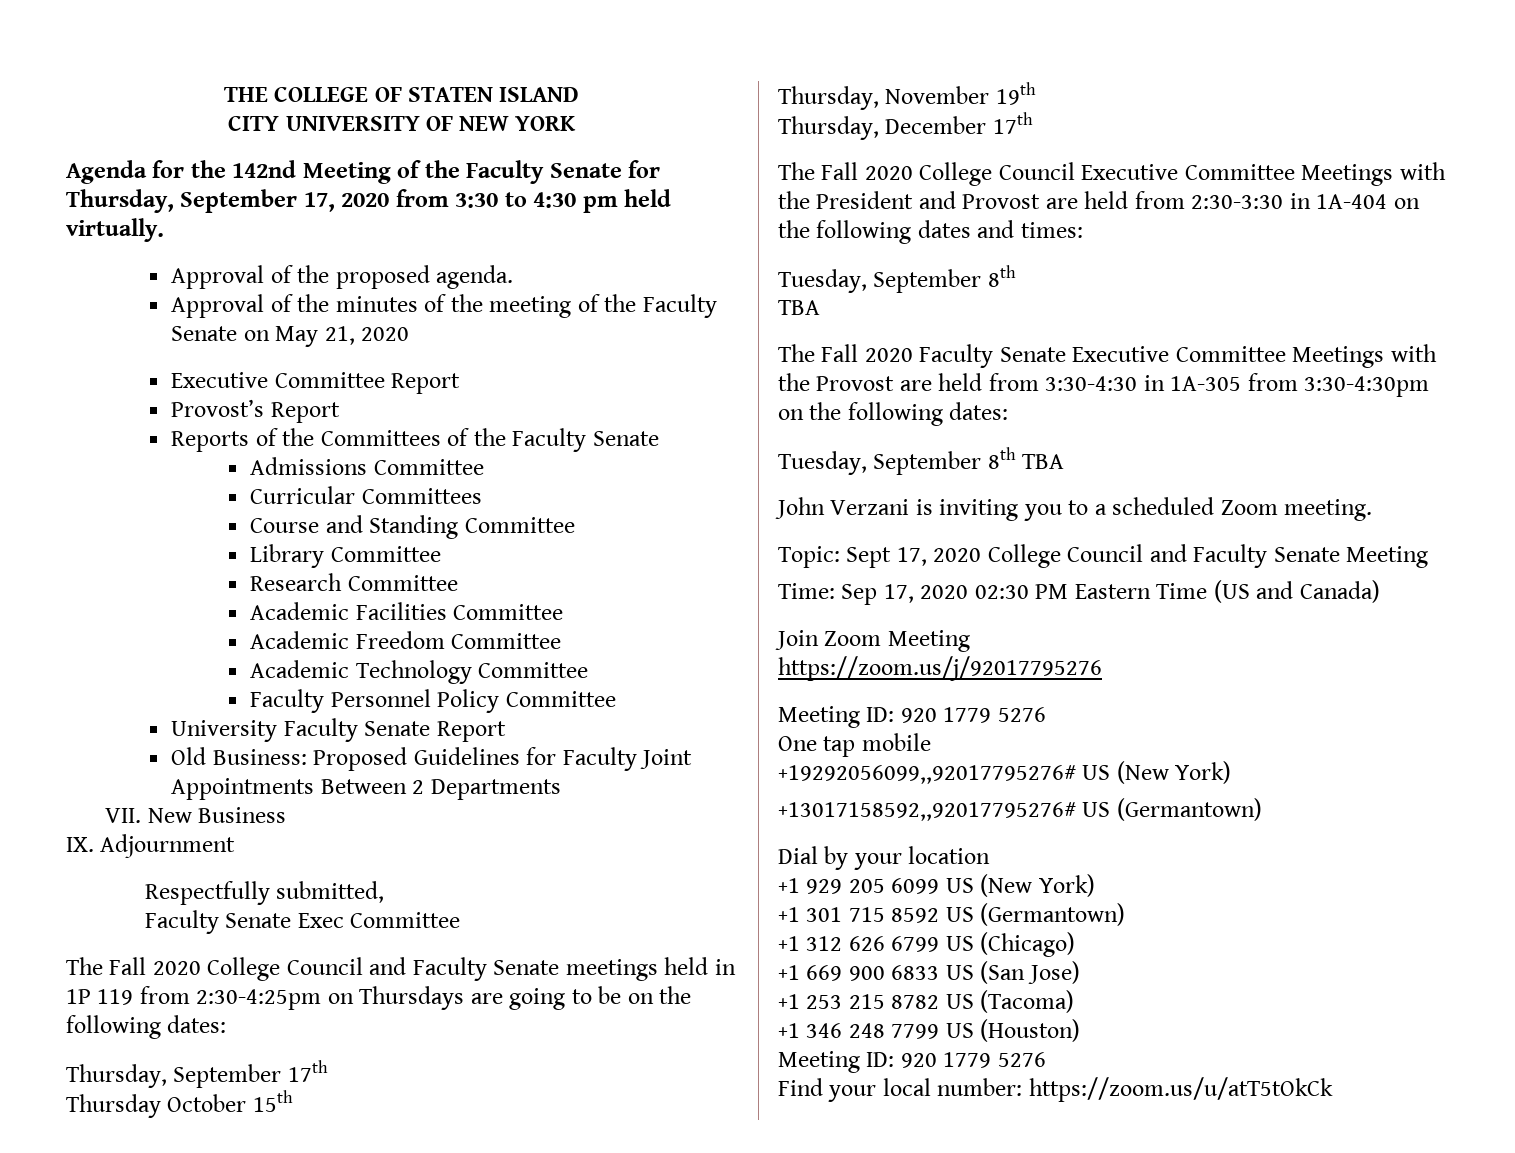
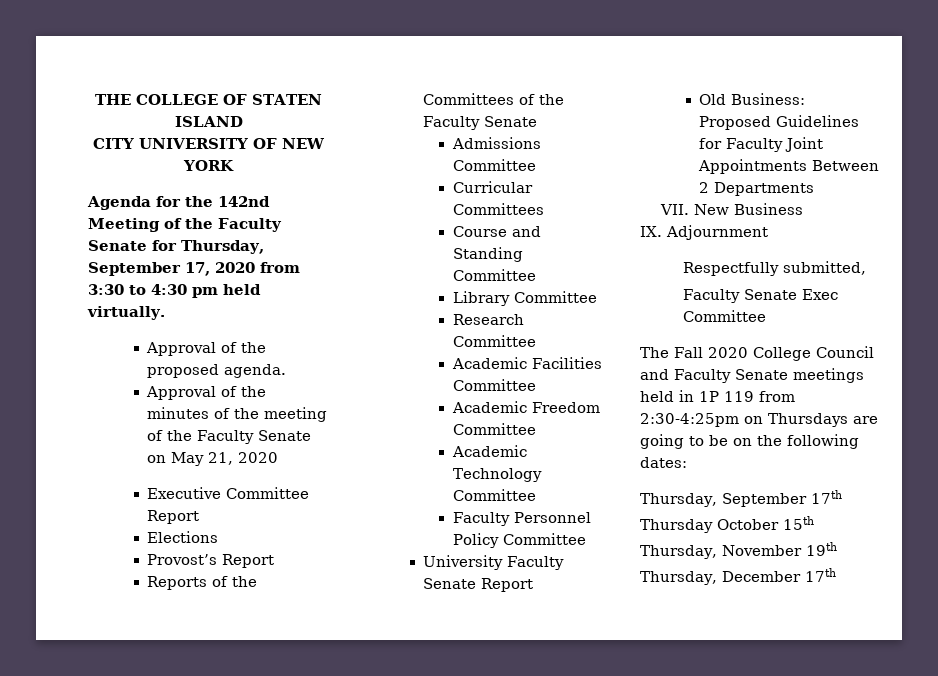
(461, 383) none -> [147,531,219,543] // Elections
[778,162,1446,186] [778,191,1420,209] [778,220,1083,244] [778,265,1016,293] [778,300,820,315] [778,344,1437,368] [778,373,1430,397] [778,402,1009,426] [778,447,1065,475] [775,497,1373,521] [778,544,1429,568] [778,580,1380,605] [775,630,970,652] [778,656,1102,681] [778,706,1046,728] [778,733,931,757] [778,761,1232,784] [778,798,1262,821] [778,846,991,870] [778,874,1095,897] [778,903,1126,926] [778,932,1076,957] [778,961,1080,984] [778,990,1075,1013] [778,1019,1081,1042] [778,1051,1046,1073] [778,1077,1333,1102] // The Fall 2020 College Council Executive Committee Meetings with the President and Provost are held from 2:30-3:30 in 1A-404 on the following dates and times: // Tuesday, September 8th // TBA // The Fall 2020 Faculty Senate Executive Committee Meetings with the Provost are held from 3:30-4:30 in 1A-305 from 3:30-4:30pm on the following dates: // Tuesday, September 8th TBA // John Verzani is inviting you to a scheduled Zoom meeting. // Topic: Sept 17, 2020 College Council and Faculty Senate Meeting // Time: Sep 17, 2020 02:30 PM Eastern Time (US and Canada) // Join Zoom Meeting // https://zoom.us/j/92017795276 // Meeting ID: 920 1779 5276 // One tap mobile // +19292056099,,92017795276# US (New York) // +13017158592,,92017795276# US (Germantown) // Dial by your location // +1 929 205 6099 US (New York) // +1 301 715 8592 US (Germantown) // +1 312 626 6799 US (Chicago) // +1 669 900 6833 US (San Jose) // +1 253 215 8782 US (Tacoma) // +1 346 248 7799 US (Houston) // Meeting ID: 920 1779 5276 // Find your local number: https://zoom.us/u/atT5tOkCk -> (836, 575) none

